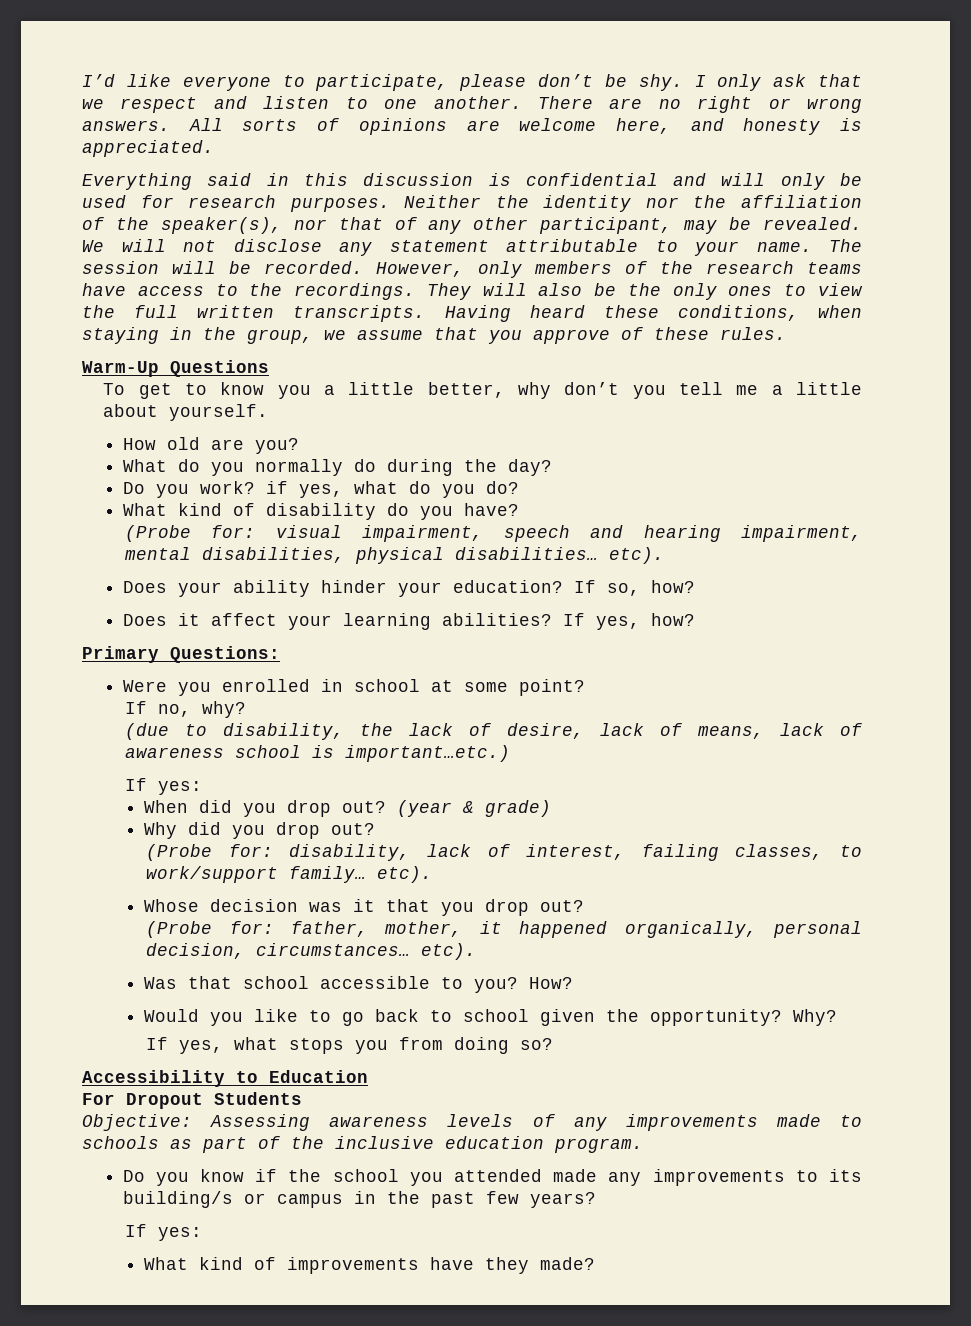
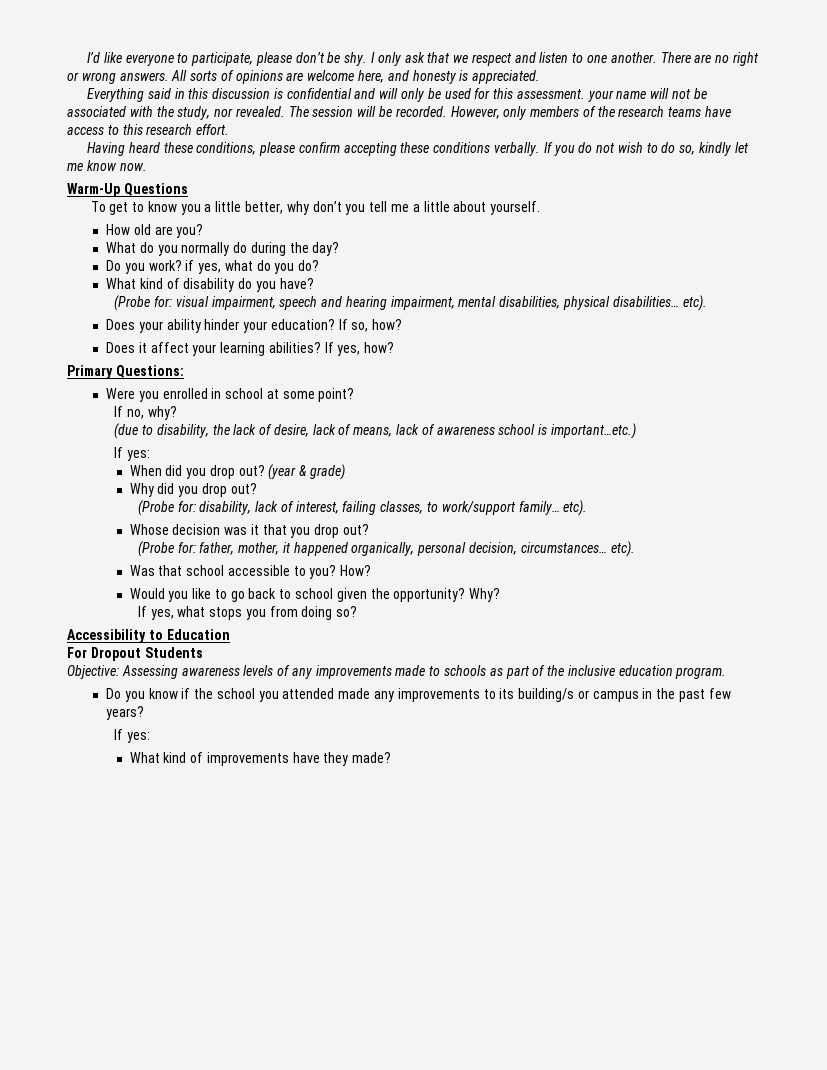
[188,195,862,212] [82,217,862,234] [82,239,812,256] research purposes. Neither the identity nor the affiliation of the speaker(s), nor that of any other participant, may be revealed. We will not disclose any statement attributable to your name. -> [493,88,707,102] [67,106,285,120] this assessment. your name will not be associated with the study, nor revealed.
[249,283,863,300] [82,305,862,322] [82,327,786,344] the recordings. They will also be the only ones to view the full written transcripts. Having heard these conditions, when staying in the group, we assume that you approve of these rules. -> [122,124,230,135] [87,142,749,156] [67,160,147,171] this research effort. // Having heard these conditions, please confirm accepting these conditions verbally. If you do not wish to do so, kindly let me know now.

